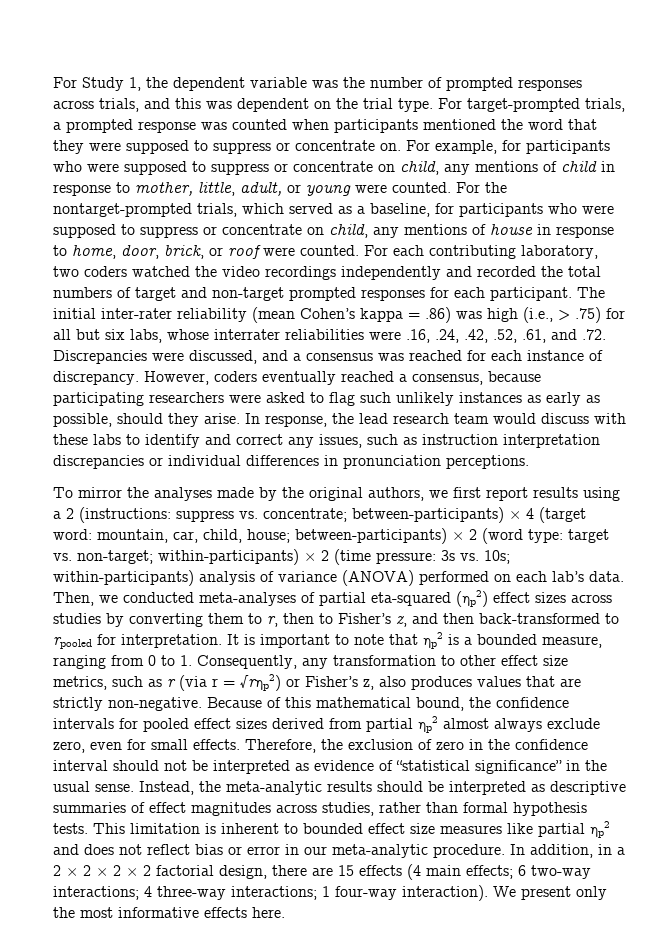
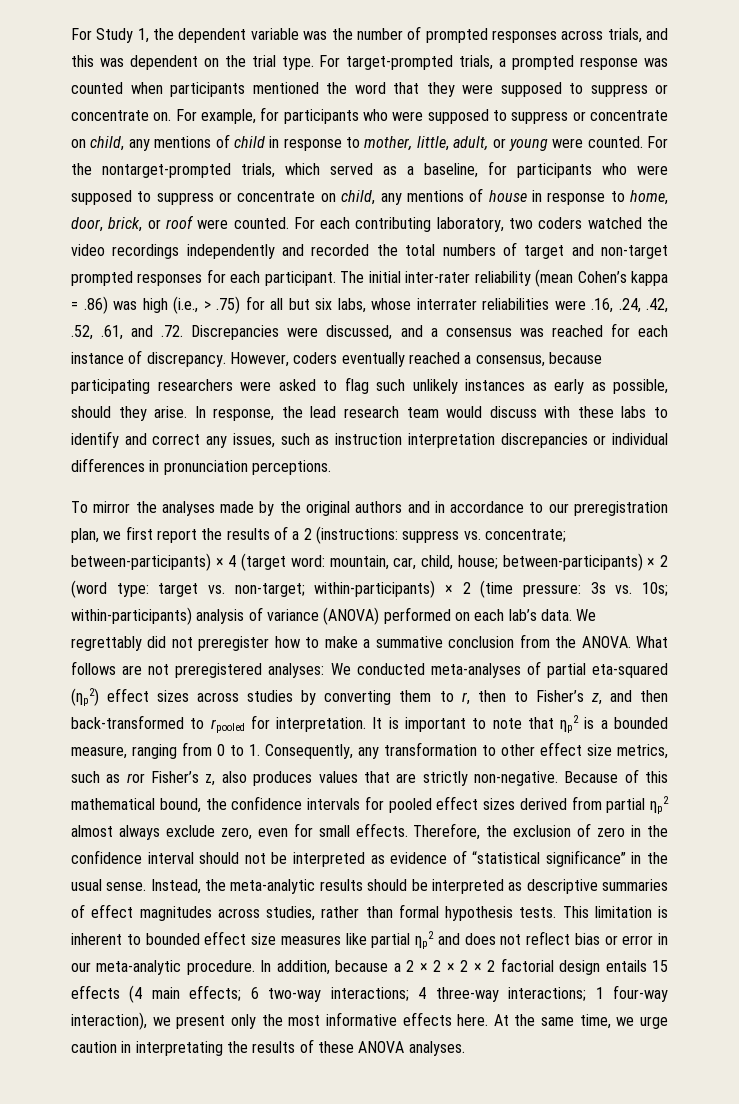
[368,487,620,501] authors, we first report results using -> [355,501,668,516] [71,526,288,543] authors and in accordance to our preregistration plan, we first report the results of
[53,592,118,606] Then, we -> [576,609,597,621] [71,634,668,651] [71,661,351,678] We regrettably did not preregister how to make a summative conclusion from the ANOVA. What follows are not preregistered analyses: We
[167,674,300,691] r (via r = √rηp2) or -> [126,773,145,783] ror
[598,844,612,855] in -> [335,960,389,972] because
[219,865,333,879] design, there are -> [559,960,647,975] design entails
[402,885,516,901] interaction). We -> [71,1012,171,1030] interaction), we
(285, 912) none -> [493,1014,668,1029] [71,1039,465,1056] At the same time, we urge caution in interpretating the results of these ANOVA analyses.

